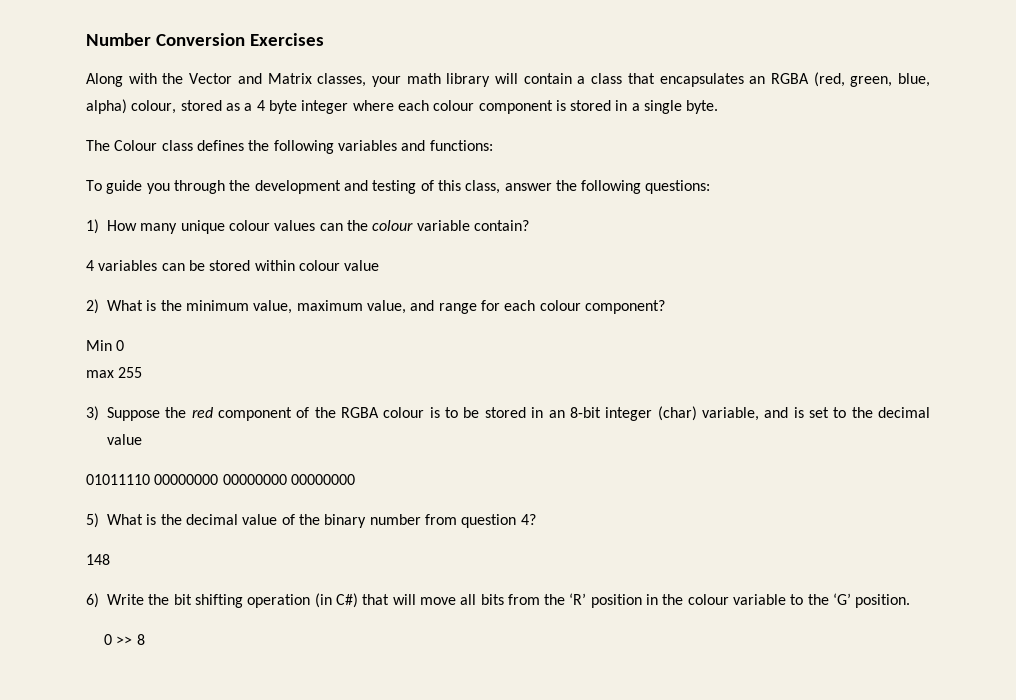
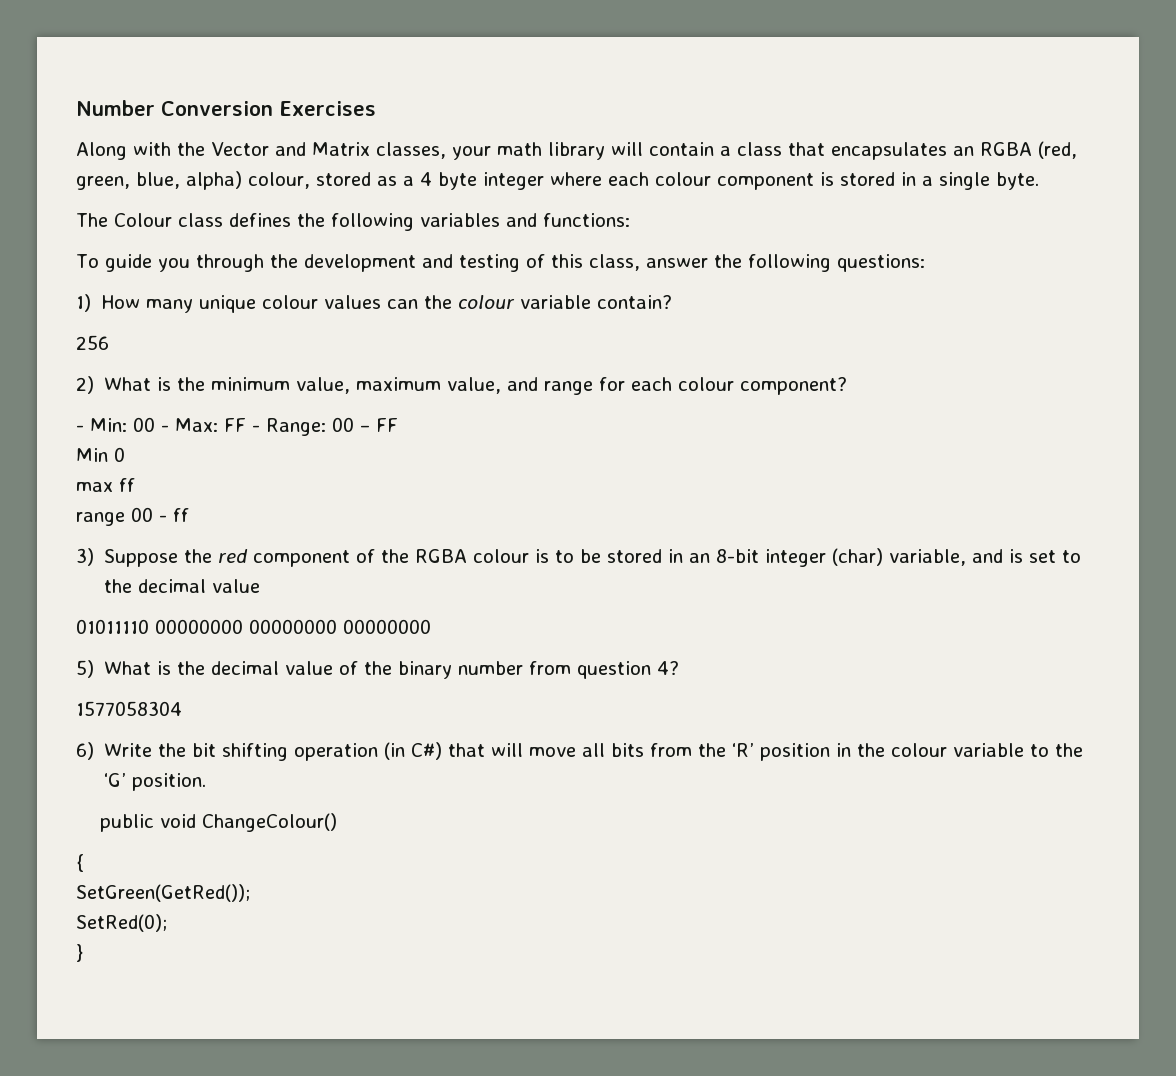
[86,260,380,271] 4 variables can be stored within colour value -> [76,335,109,350] 256
[86,340,125,351] [86,367,143,378] Min 0 // max 255 -> [76,417,398,436] [76,447,125,462] [76,478,135,492] [76,507,189,526] - Min: 00 - Max: FF - Range: 00 – FF // Min 0 // max ff // range 00 - ff
[86,554,110,565] 148 -> [76,701,182,716] 1577058304
[104,634,145,645] 0 >> 8 -> [99,813,337,832] [76,854,84,872] [76,884,250,902] [76,914,167,932] [76,944,83,962] public void ChangeColour() // { // SetGreen(GetRed()); // SetRed(0); // }

